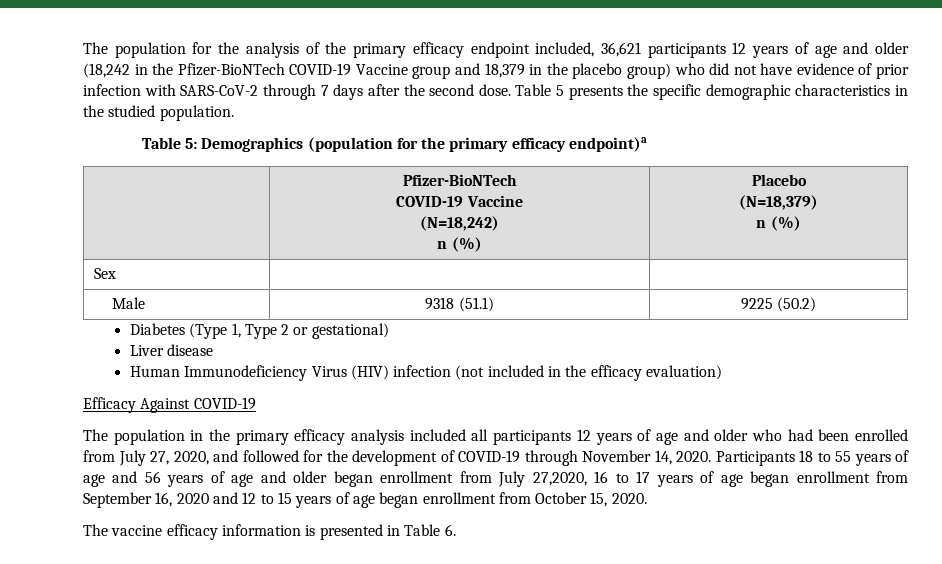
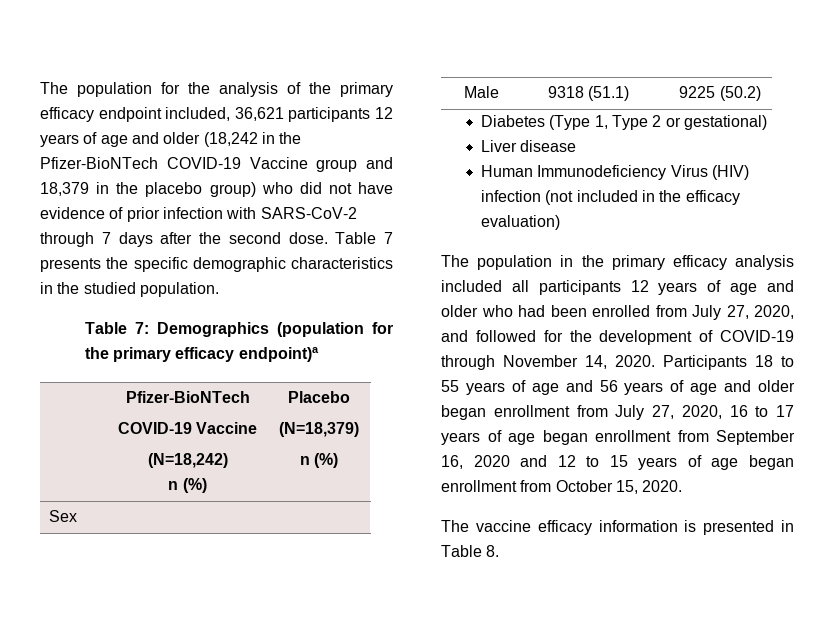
[556,85,565,96] 5 -> [384,232,393,244] 7
[184,138,197,149] 5: -> [134,322,149,334] 7:
[83,397,256,413] // Efficacy Against COVID-19 -> (560, 222) none
[532,472,587,486] 27,2020, -> [652,405,722,419] 27, 2020,
[444,524,456,536] 6. -> [486,545,500,557] 8.

